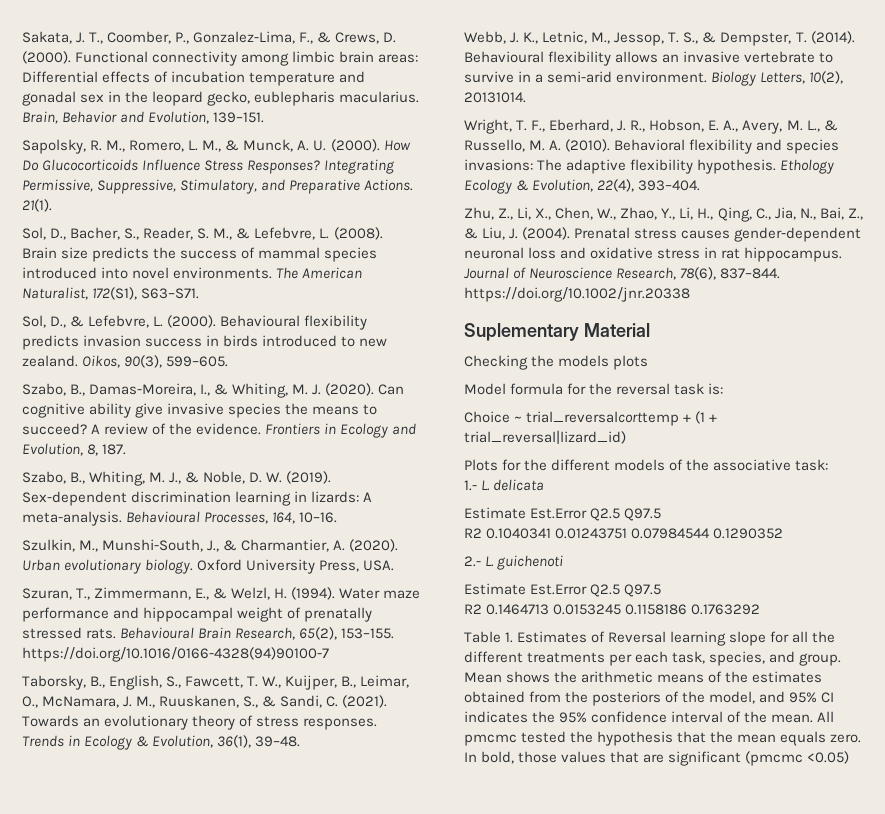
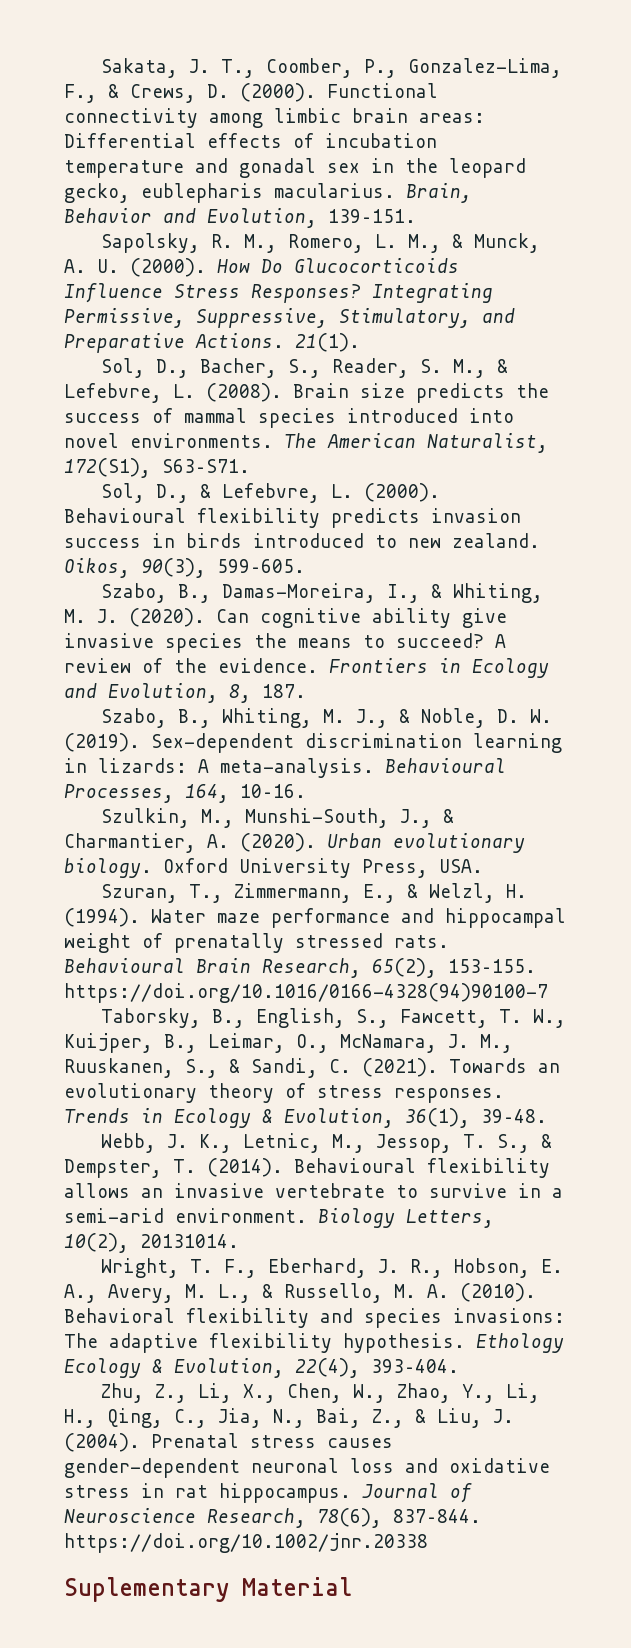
[464,355,649,370] [464,383,724,395] [464,411,718,426] [464,430,626,444] [464,459,829,471] [464,479,545,491] [464,507,662,521] [464,528,784,539] [464,555,564,570] [464,583,662,597] [464,604,761,615] [464,631,836,646] [464,651,842,666] [464,671,823,683] [464,691,835,706] [464,711,835,723] [464,731,862,746] [464,751,850,766] // Checking the models plots // Model formula for the reversal task is: // Choice ~ trial_reversalcorttemp + (1 + trial_reversal|lizard_id) // Plots for the different models of the associative task: // 1.- L. delicata // Estimate Est.Error Q2.5 Q97.5 // R2 0.1040341 0.01243751 0.07984544 0.1290352 // 2.- L. guichenoti // Estimate Est.Error Q2.5 Q97.5 // R2 0.1464713 0.0153245 0.1158186 0.1763292 // Table 1. Estimates of Reversal learning slope for all the different treatments per each task, species, and group. Mean shows the arithmetic means of the estimates obtained from the posteriors of the model, and 95% CI indicates the 95% confidence interval of the mean. All pmcmc tested the hypothesis that the mean equals zero. In bold, those values that are significant (pmcmc <0.05) -> (352, 1586) none

